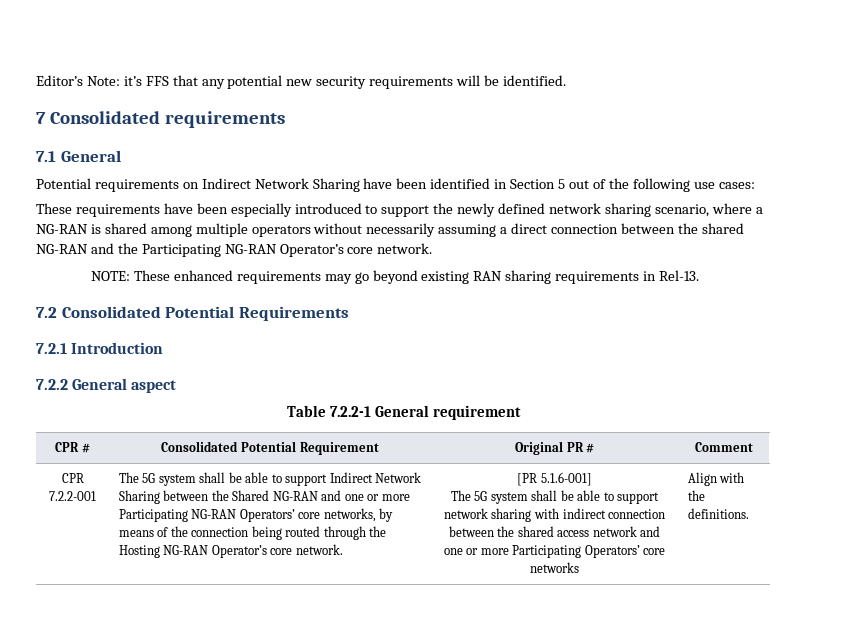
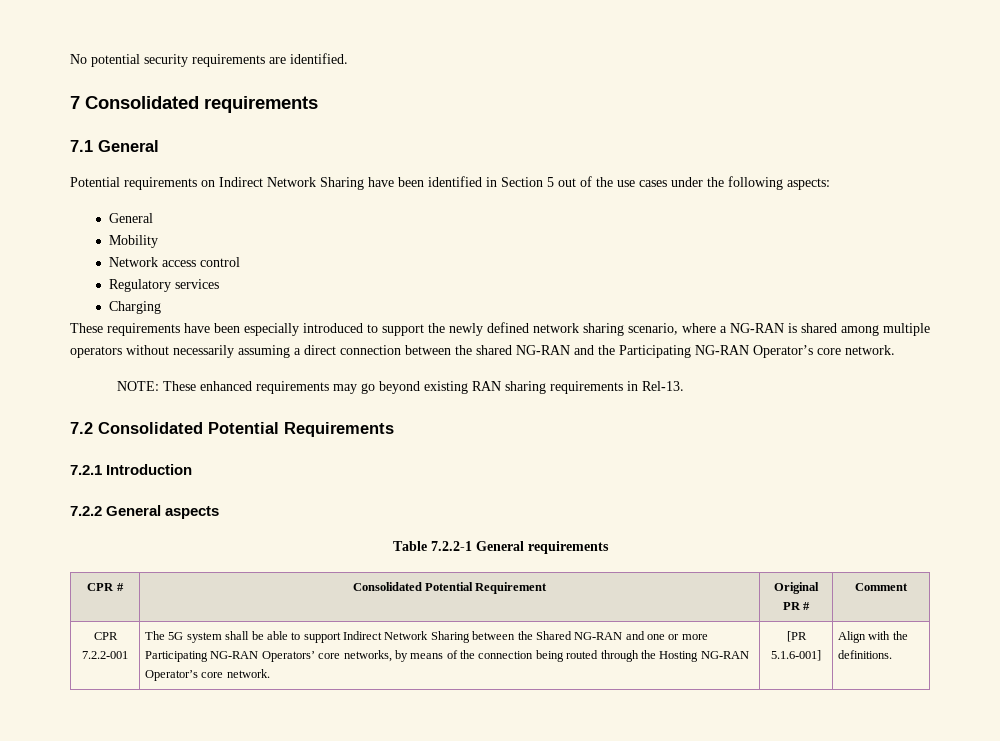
[36,75,500,89] Editor’s Note: it’s FFS that any potential new security requirements will be -> [70,54,286,67] No potential security requirements are
[632,178,755,192] following use cases: -> [617,176,830,190] [108,213,153,223] [108,235,158,248] [108,257,240,267] [108,279,219,292] [108,301,161,314] use cases under the following aspects: // General // Mobility // Network access control // Regulatory services // Charging
[131,380,177,393] aspect -> [165,506,220,519] aspects
[432,405,521,420] requirement -> [527,541,609,554] requirements
[450,490,660,504] [443,508,666,522] [448,526,661,537] [443,545,666,558] [530,562,579,573] // The 5G system shall be able to support network sharing with indirect connection between the shared access network and one or more Participating Operators’ core networks -> (821, 655) none

